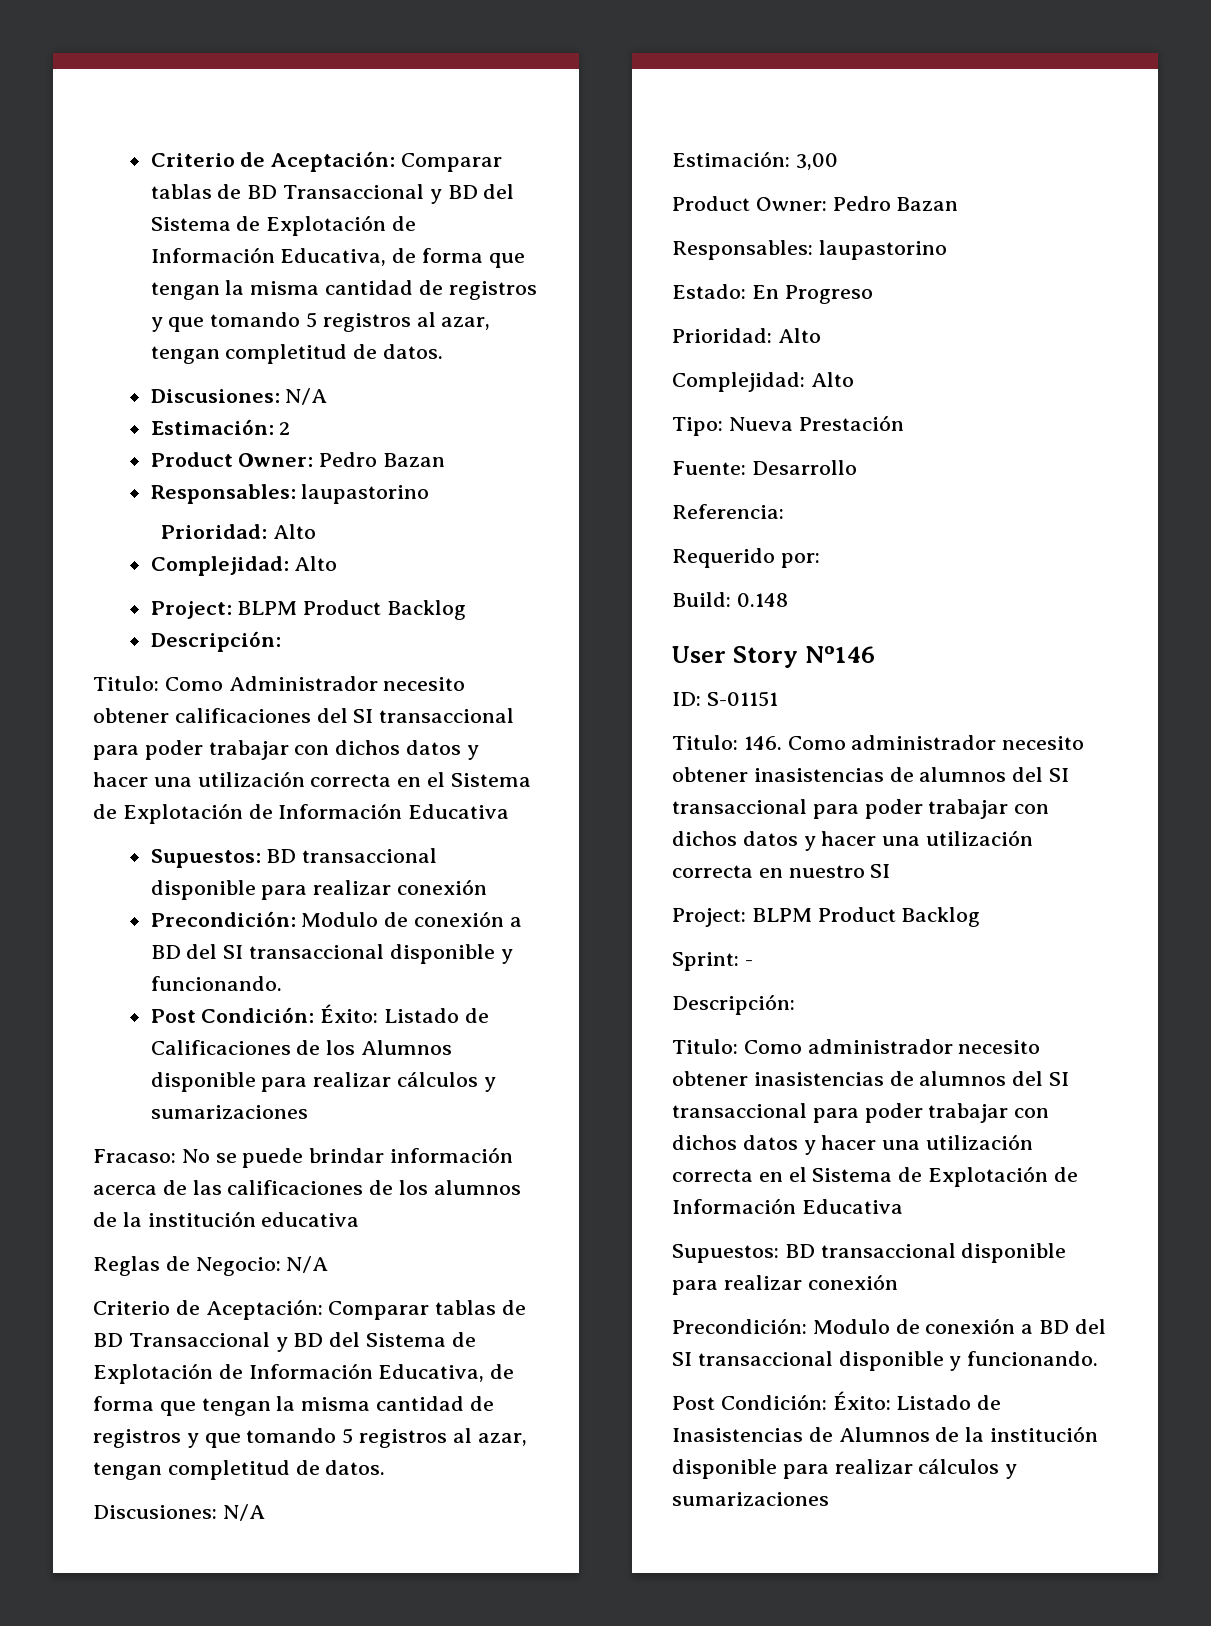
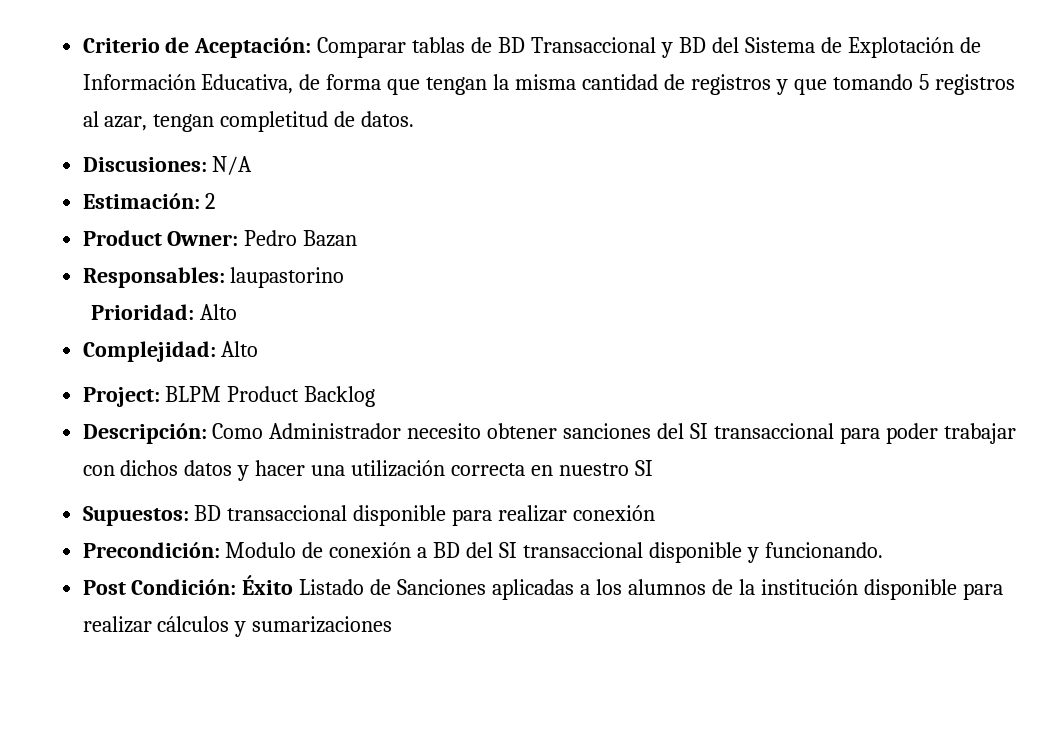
[93,676,159,691] // Titulo: -> (207, 433) none
[174,708,311,723] calificaciones -> [563,423,652,439] sanciones
[427,772,531,787] [93,803,510,824] el Sistema de Explotación de Información Educativa -> [559,460,653,476] nuestro SI
[320,1004,489,1023] [150,1040,452,1055] [150,1072,496,1092] [150,1105,308,1119] [93,1147,514,1168] [93,1180,394,1195] Éxito: Listado de Calificaciones de los Alumnos disponible para realizar cálculos y sumarizaciones // Fracaso: No se puede brindar información acerca de las calificaciones de -> [242,575,591,600] Éxito Listado de Sanciones aplicadas a
[261,1212,360,1227] [93,1256,329,1276] [93,1299,527,1320] [93,1332,476,1352] [93,1363,515,1384] [93,1396,494,1416] [93,1428,527,1448] [93,1460,386,1480] [93,1504,265,1521] [672,151,838,170] [672,196,959,211] [672,240,947,260] [672,284,873,304] [672,328,821,343] [672,372,854,392] [672,415,904,436] [672,460,857,475] [672,504,784,519] [672,548,820,568] [672,592,788,607] [672,646,875,668] [672,691,778,707] [672,735,1085,750] [672,767,1070,782] [672,799,1050,819] [672,830,1034,851] [672,864,891,878] [672,907,981,927] [672,952,753,971] [672,994,795,1015] [672,1039,1041,1054] [672,1071,1070,1086] [672,1103,1050,1123] [672,1134,1034,1155] [672,1166,1078,1187] [672,1198,903,1214] [672,1243,1067,1263] [672,1274,898,1295] [672,1318,1106,1334] [672,1351,1099,1371] [672,1391,1002,1410] [672,1426,1099,1442] educativa // Reglas de Negocio: N/A // Criterio de Aceptación: Comparar tablas de BD Transaccional y BD del Sistema de Explotación de Información Educativa, de forma que tengan la misma cantidad de registros y que tomando 5 registros al azar, tengan completitud de datos. // Discusiones: N/A // Estimación: 3,00 // Product Owner: Pedro Bazan // Responsables: laupastorino // Estado: En Progreso // Prioridad: Alto // Complejidad: Alto // Tipo: Nueva Prestación // Fuente: Desarrollo // Referencia: // Requerido por: // Build: 0.148 // User Story Nº146 // ID: S-01151 // Titulo: 146. Como administrador necesito obtener inasistencias de alumnos del SI transaccional para poder trabajar con dichos datos y hacer una utilización correcta en nuestro SI // Project: BLPM Product Backlog // Sprint: - // Descripción: // Titulo: Como administrador necesito obtener inasistencias de alumnos del SI transaccional para poder trabajar con dichos datos y hacer una utilización correcta en el Sistema de Explotación de Información Educativa // Supuestos: BD transaccional disponible para realizar conexión // Precondición: Modulo de conexión a BD del SI transaccional disponible y funcionando. // Post Condición: Éxito: Listado de Inasistencias de Alumnos de la institución -> (858, 587) none

